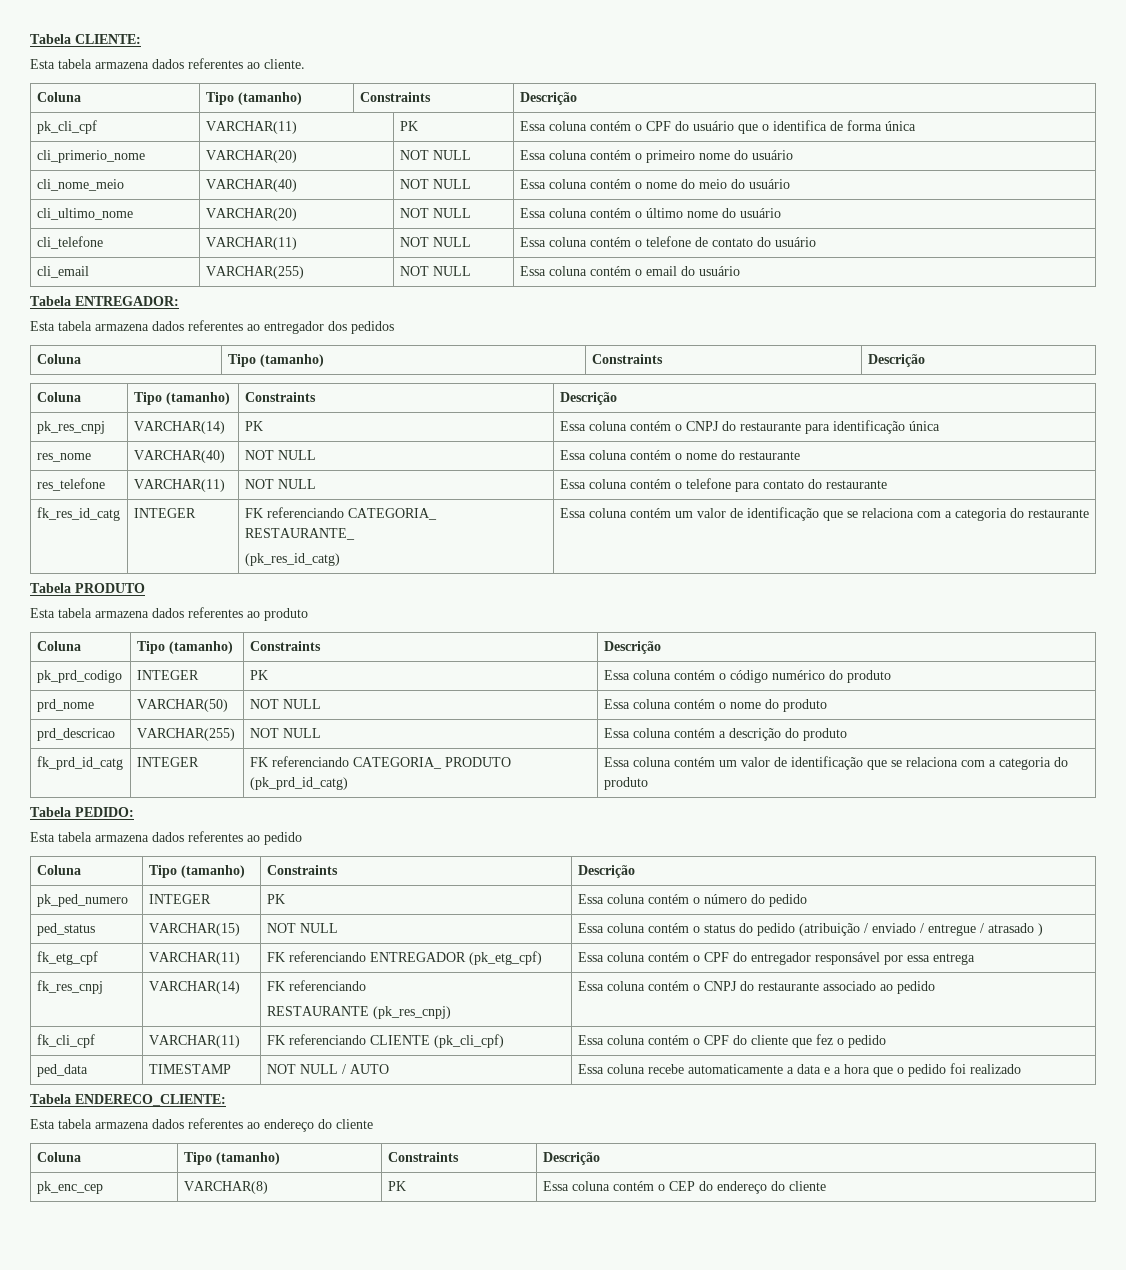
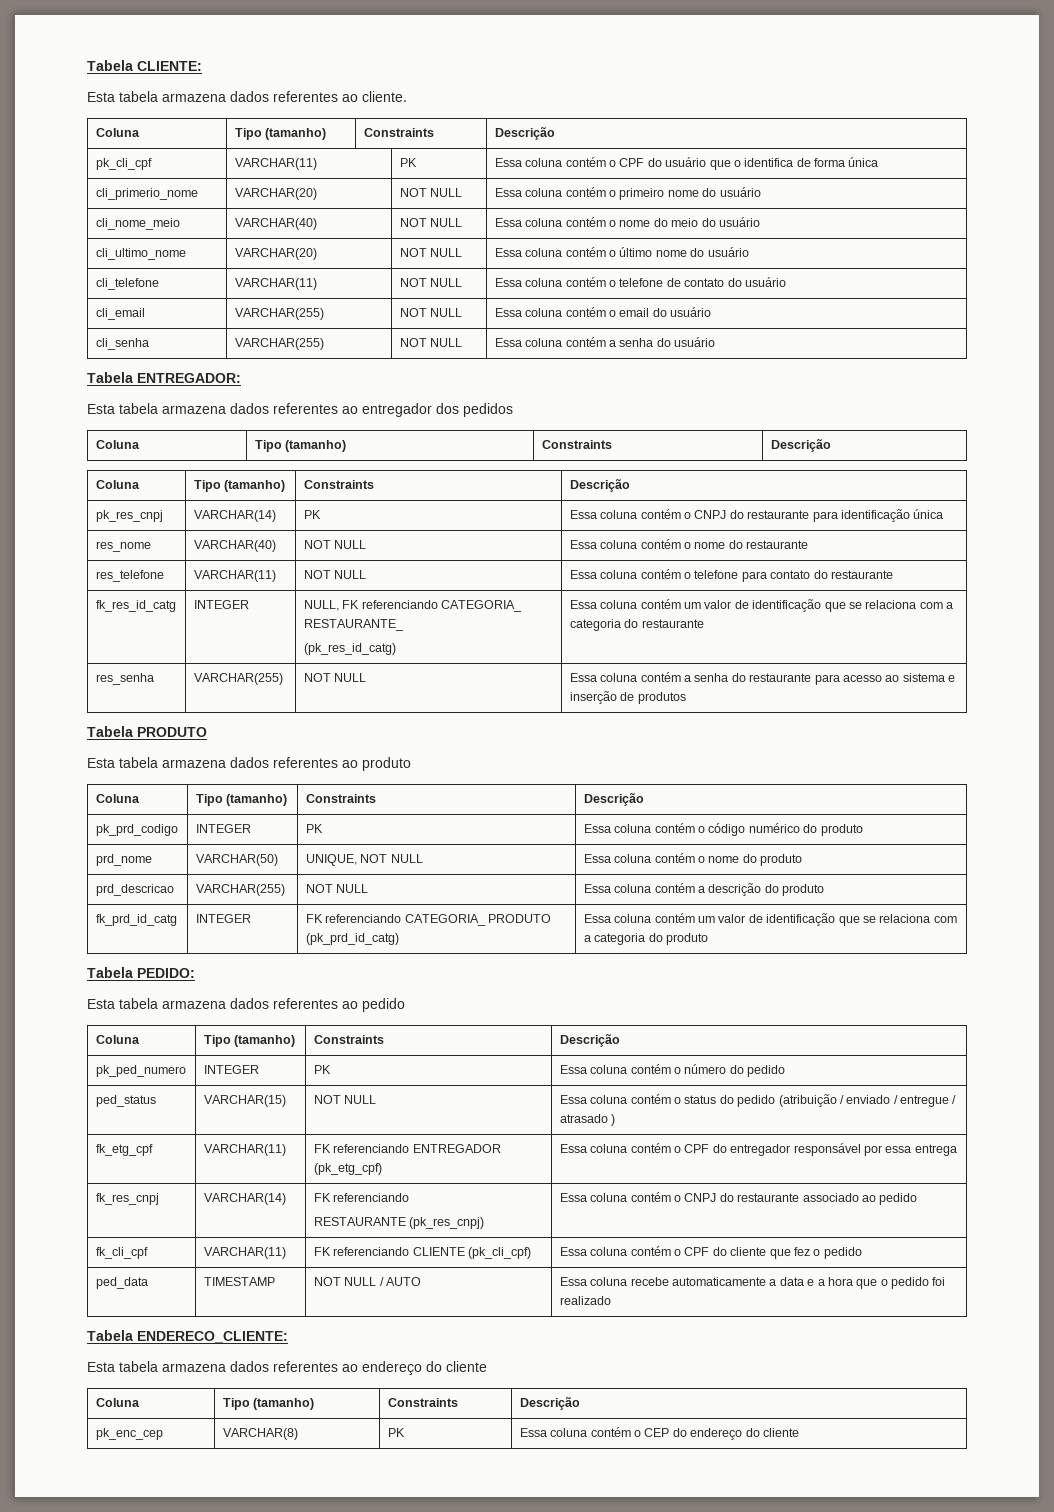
(740, 271) none -> [95,338,149,350] [234,338,324,350] [399,338,463,347] [494,337,716,347] // cli_senha | VARCHAR(255) | NOT NULL | Essa coluna contém a senha do usuário
(196, 513) none -> [303,600,339,611] NULL,
(1089, 513) none -> [95,673,154,685] [193,673,283,685] [303,673,367,682] [569,672,956,685] [569,691,686,704] // res_senha | VARCHAR(255) | NOT NULL | Essa coluna contém a senha do restaurante para acesso ao sistema e inserção de produtos
(228, 705) none -> [305,854,357,866] UNIQUE,

